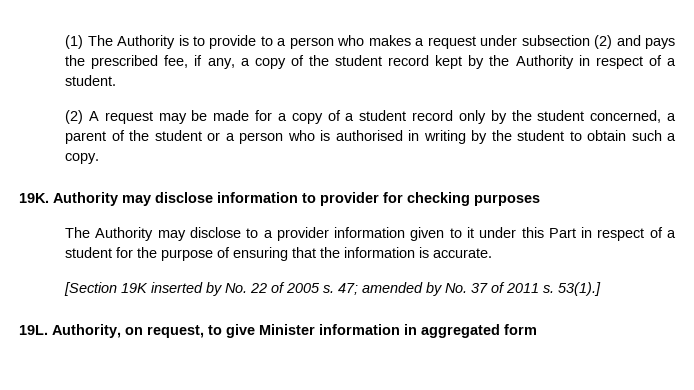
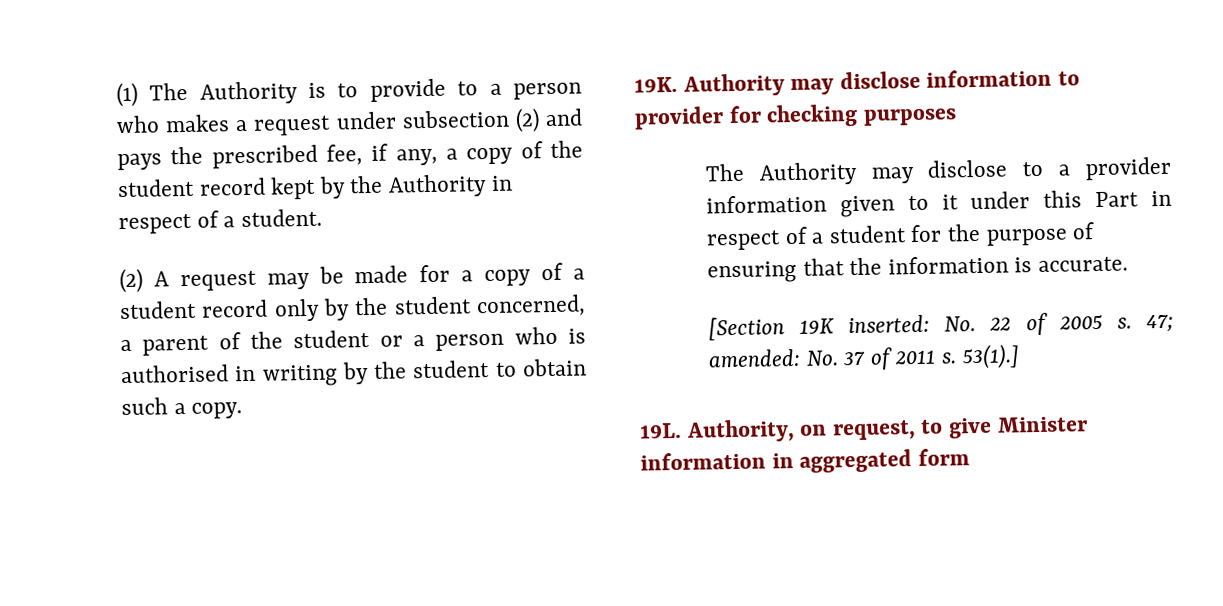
[151,282,223,296] inserted by -> [848,314,931,334] inserted:
[362,282,443,296] amended by -> [707,348,801,368] amended:

